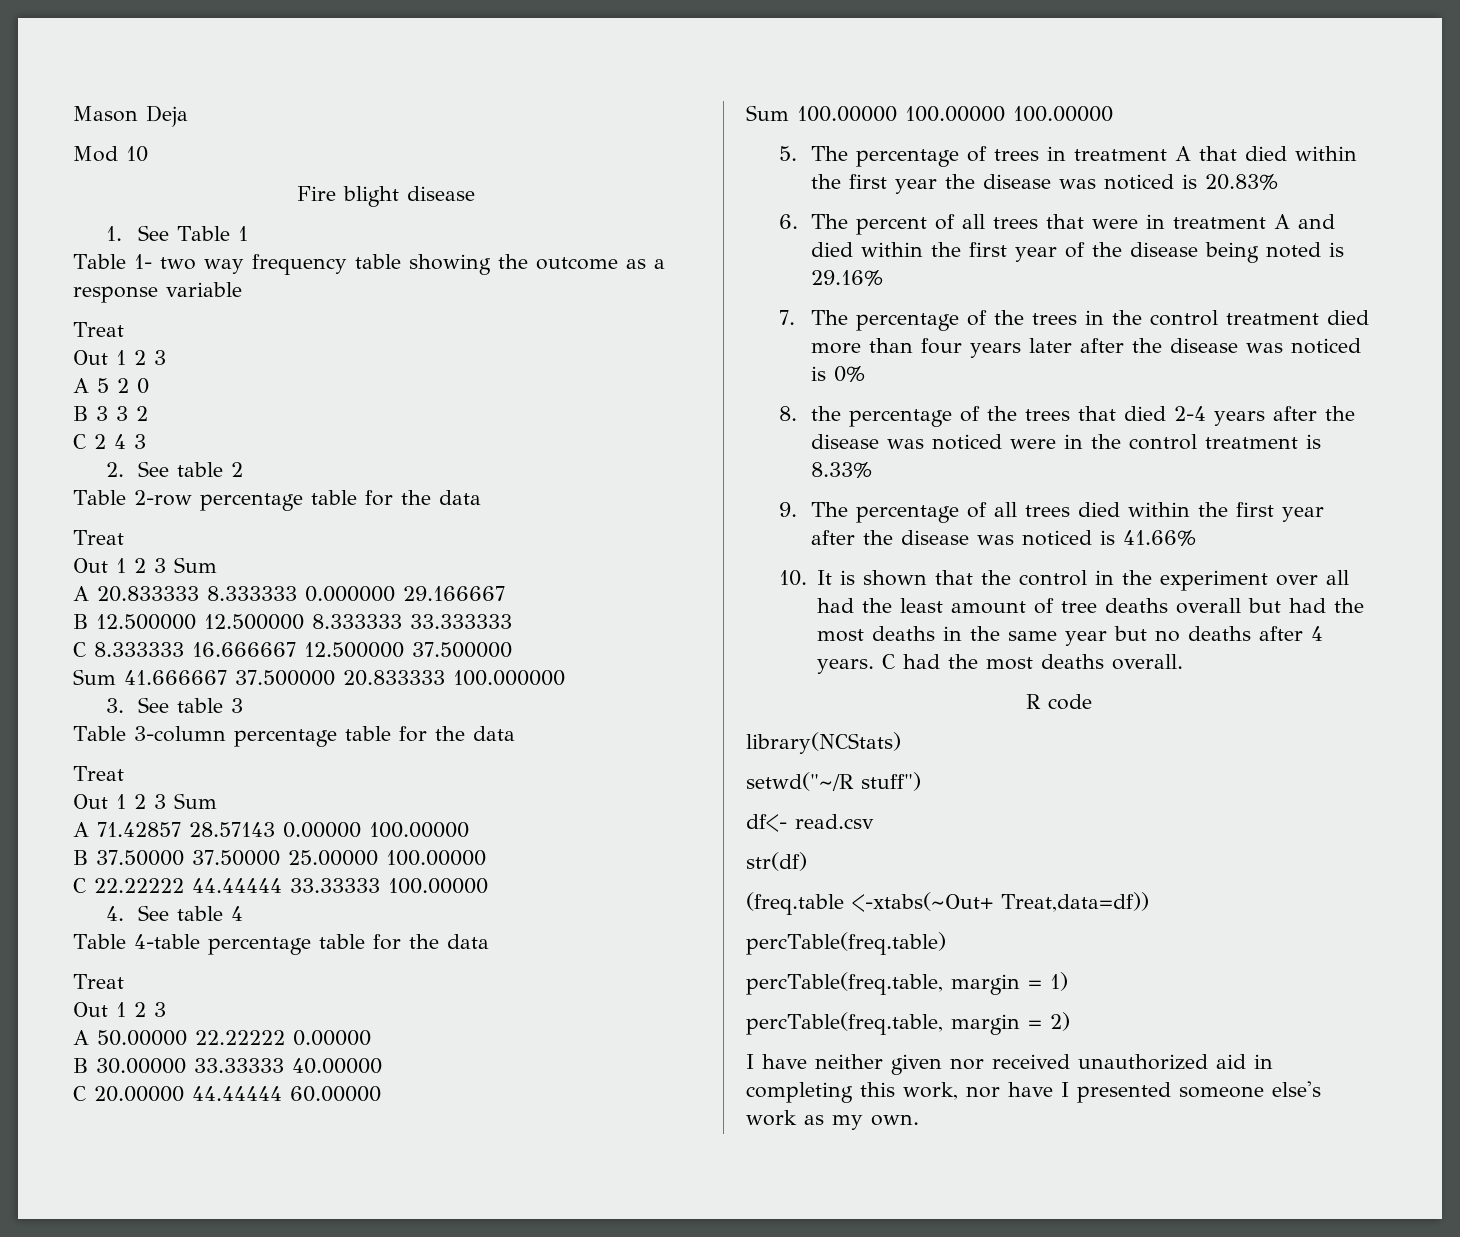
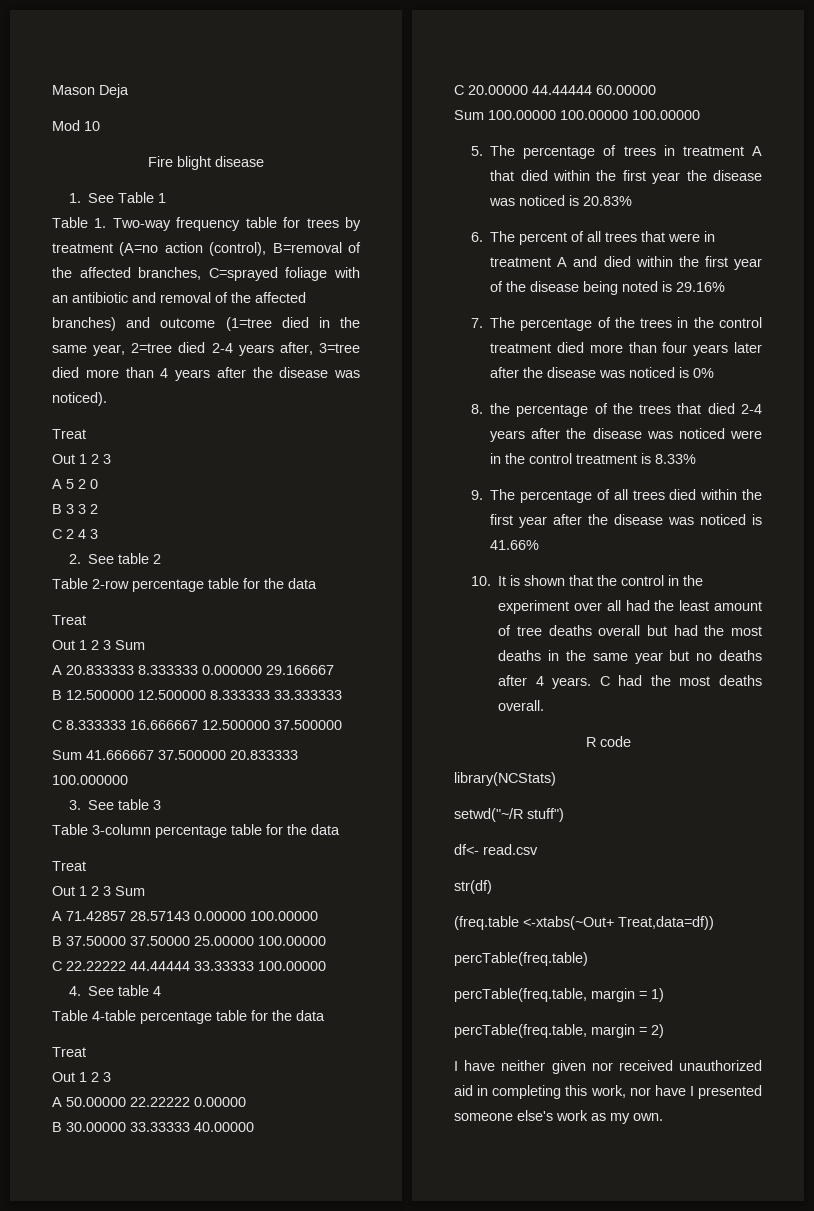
[133,254,665,275] [73,282,242,303] 1- two way frequency table showing the outcome as a response variable -> [94,217,361,231] [52,242,361,256] [52,267,360,281] [52,292,306,303] [52,317,360,331] [52,342,360,356] [52,367,360,381] [52,392,107,406] 1. Two-way frequency table for trees by treatment (A=no action (control), B=removal of the affected branches, C=sprayed foliage with an antibiotic and removal of the affected branches) and outcome (1=tree died in the same year, 2=tree died 2-4 years after, 3=tree died more than 4 years after the disease was noticed).

